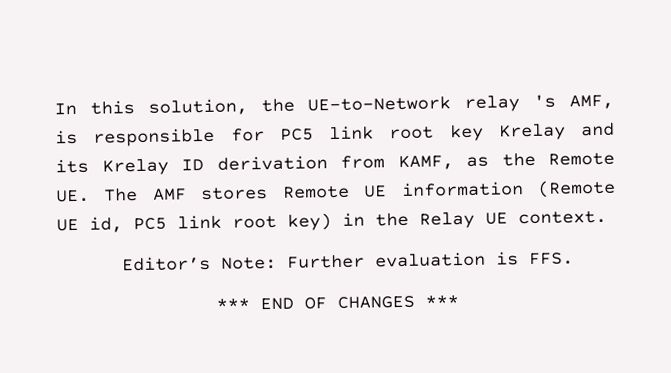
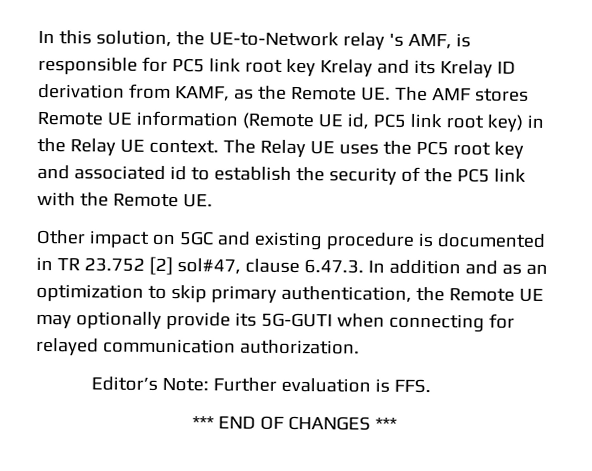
(607, 217) none -> [222,139,524,159] [37,164,526,185] [37,191,213,208] [36,229,546,251] [36,256,548,276] [36,283,544,303] [36,311,515,333] [36,337,360,356] The Relay UE uses the PC5 root key and associated id to establish the security of the PC5 link with the Remote UE. // Other impact on 5GC and existing procedure is documented in TR 23.752 [2] sol#47, clause 6.47.3. In addition and as an optimization to skip primary authentication, the Remote UE may optionally provide its 5G-GUTI when connecting for relayed communication authorization.

